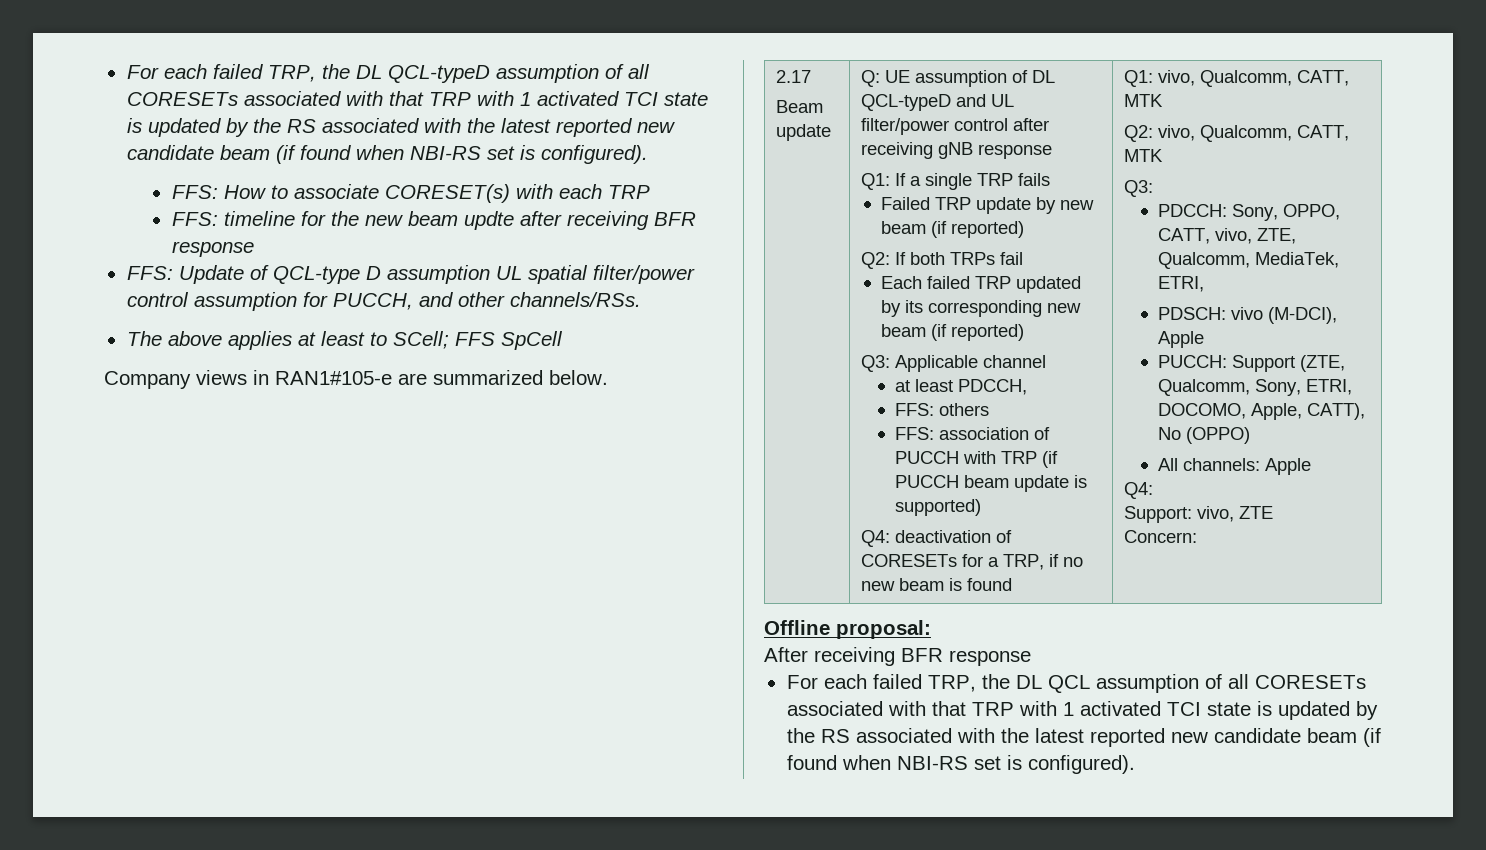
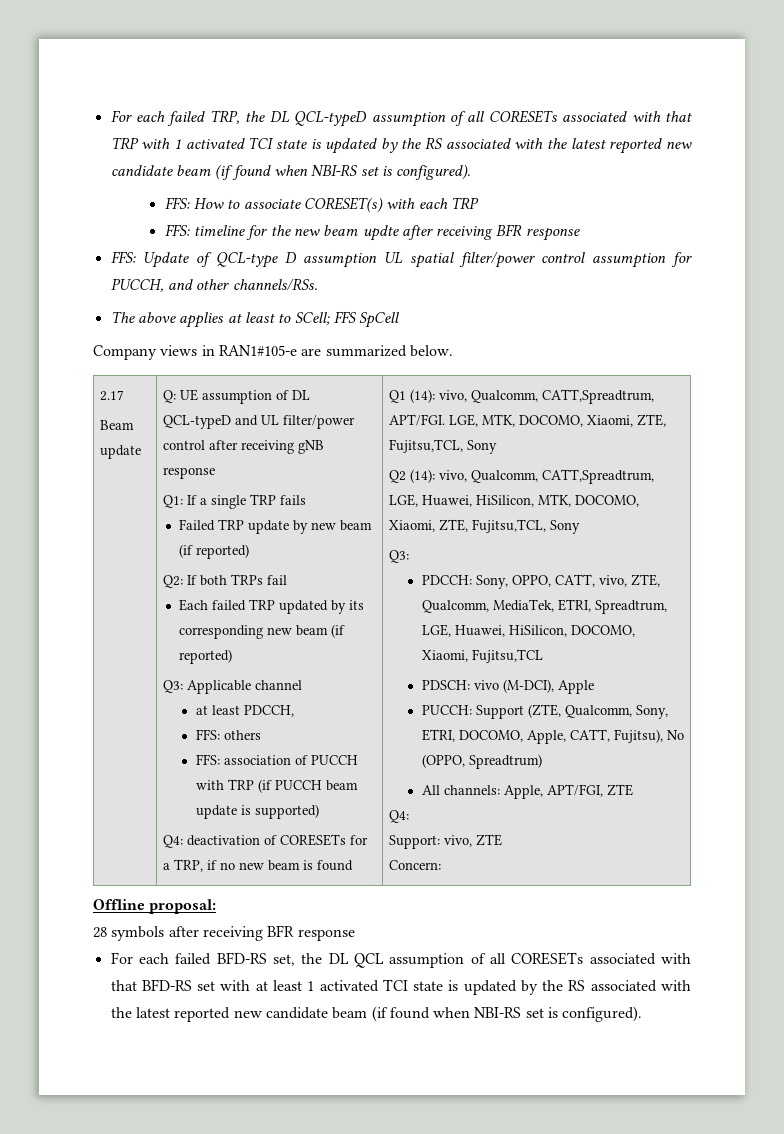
[1123,70,1349,87] [1123,94,1163,107] [1123,125,1349,142] [1123,149,1163,162] Q1: vivo, Qualcomm, CATT, MTK // Q2: vivo, Qualcomm, CATT, MTK -> [389,389,655,404] [389,414,667,427] [389,439,498,454] [389,469,655,484] [389,494,640,507] [389,519,581,534] Q1 (14): vivo, Qualcomm, CATT,Spreadtrum, APT/FGI. LGE, MTK, DOCOMO, Xiaomi, ZTE, Fujitsu,TCL, Sony // Q2 (14): vivo, Qualcomm, CATT,Spreadtrum, LGE, Huawei, HiSilicon, MTK, DOCOMO, Xiaomi, ZTE, Fujitsu,TCL, Sony
(1204, 284) none -> [594,600,667,614] [421,624,635,637] [421,649,543,663] Spreadtrum, LGE, Huawei, HiSilicon, DOCOMO, Xiaomi, Fujitsu,TCL
[1306,403,1365,420] [1157,427,1250,444] CATT), No (OPPO) -> [569,729,684,743] [421,754,542,769] CATT, Fujitsu), No (OPPO, Spreadtrum)
[1264,458,1311,475] Apple -> [503,784,633,799] Apple, APT/FGI, ZTE
[764,647,808,662] After -> [93,926,199,941] 28 symbols after
[927,675,976,692] TRP, -> [216,952,295,966] BFD-RS set,
[971,701,1057,716] TRP with -> [141,979,302,991] BFD-RS set with at least

